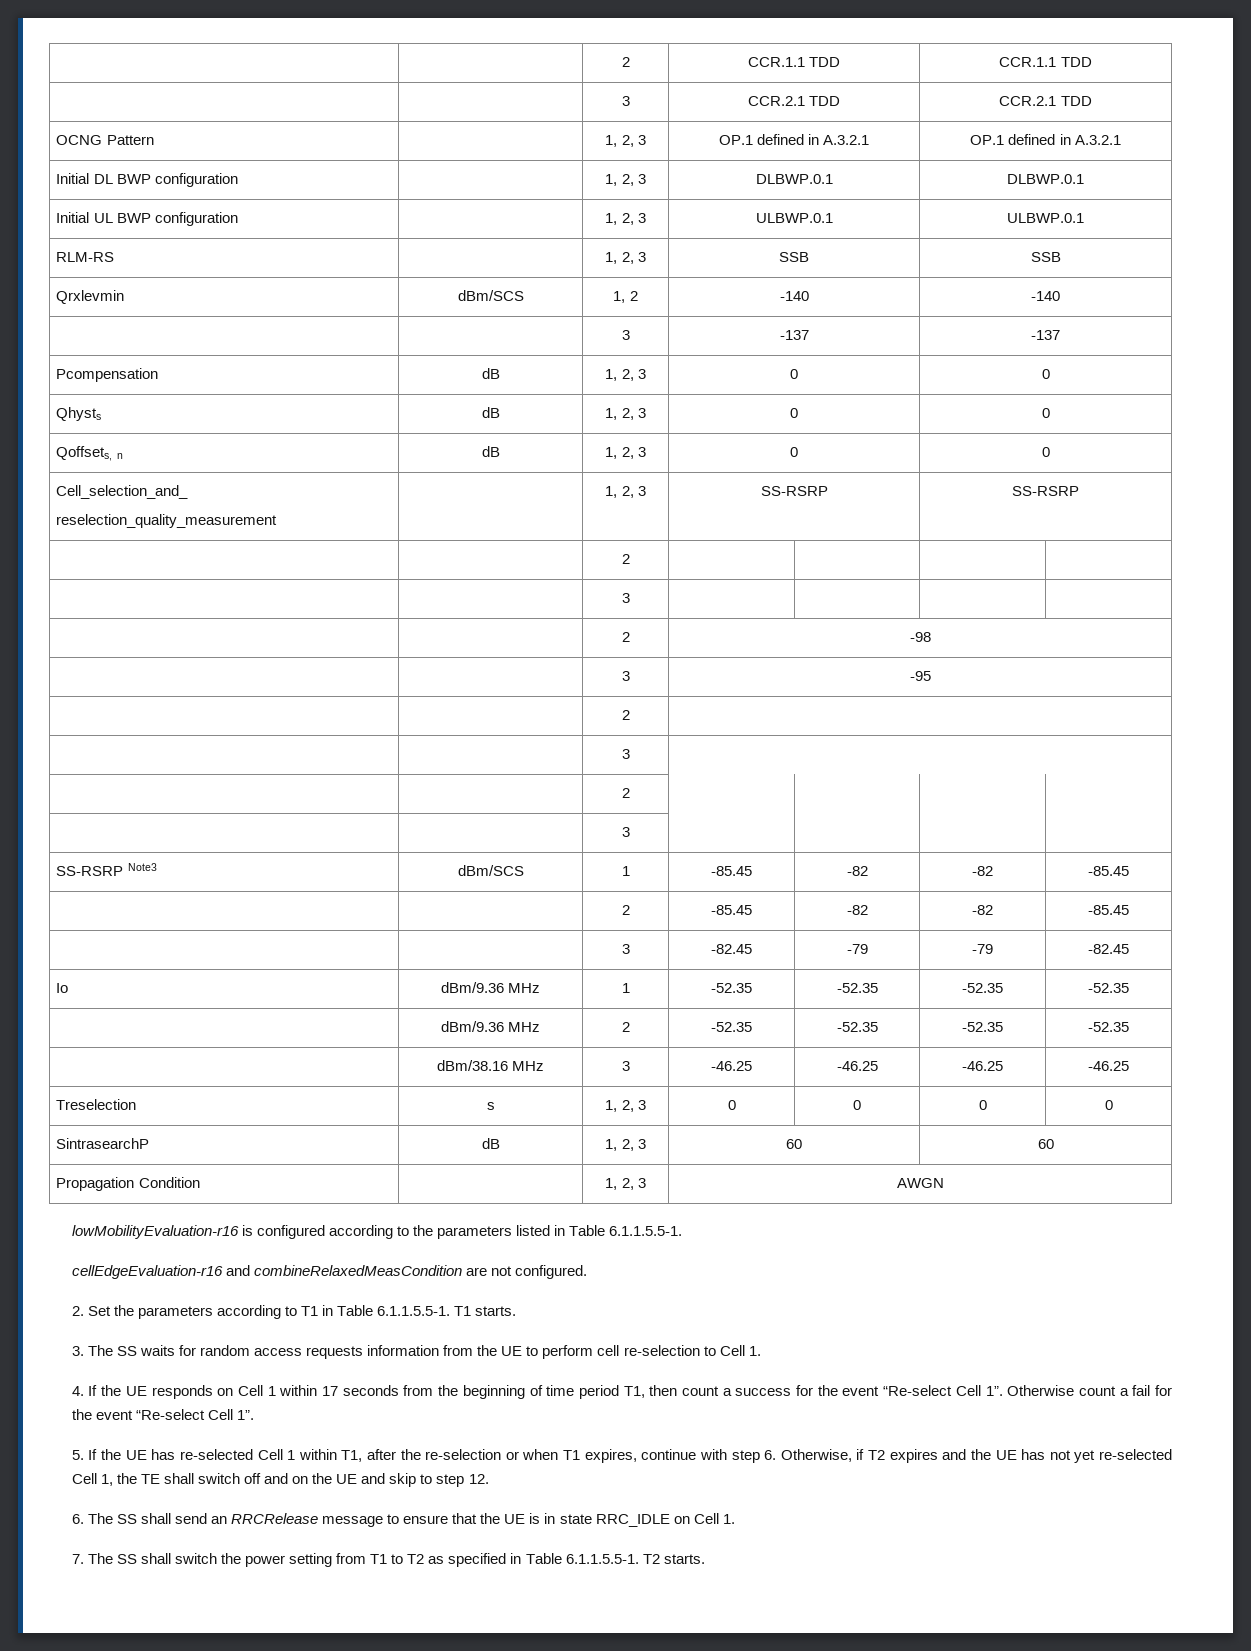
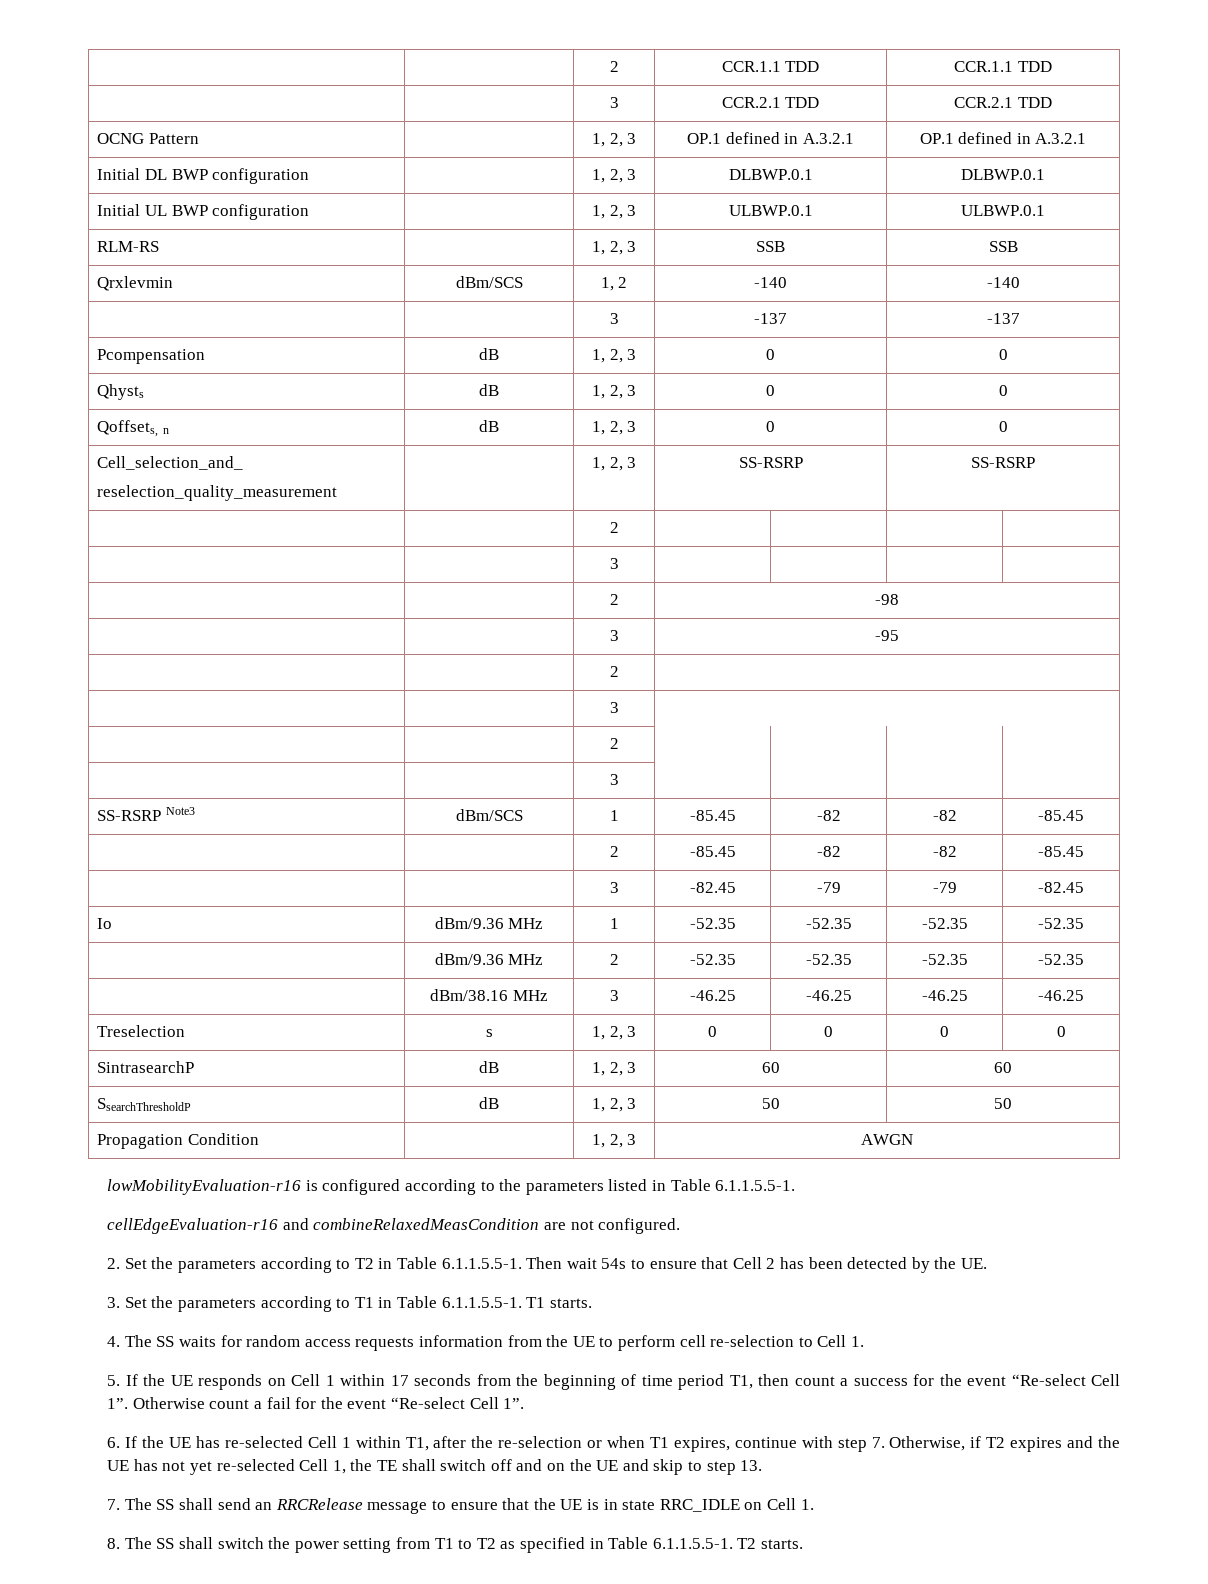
(1054, 1144) none -> [97,1098,192,1111] [479,1097,499,1109] [591,1098,637,1112] [761,1098,780,1109] [994,1098,1012,1109] // SsearchThresholdP | dB | 1, 2, 3 | 50 | 50
(298, 1311) none -> [354,1257,987,1273] [107,1296,351,1312] T2 in Table 6.1.1.5.5-1. Then wait 54s to ensure that Cell 2 has been detected by the UE. // 3. Set the parameters according to
[71,1346,84,1356] 3. -> [107,1336,121,1347] 4.
[71,1386,84,1396] 4. -> [107,1375,121,1386] 5.
[71,1450,84,1460] 5. -> [107,1437,121,1448] 6.
[764,1450,777,1460] 6. -> [871,1437,885,1448] 7.
[468,1474,489,1484] [71,1514,84,1524] 12. // 6. -> [740,1460,763,1471] [107,1499,121,1510] 13. // 7.
[71,1554,84,1564] 7. -> [107,1538,121,1549] 8.

